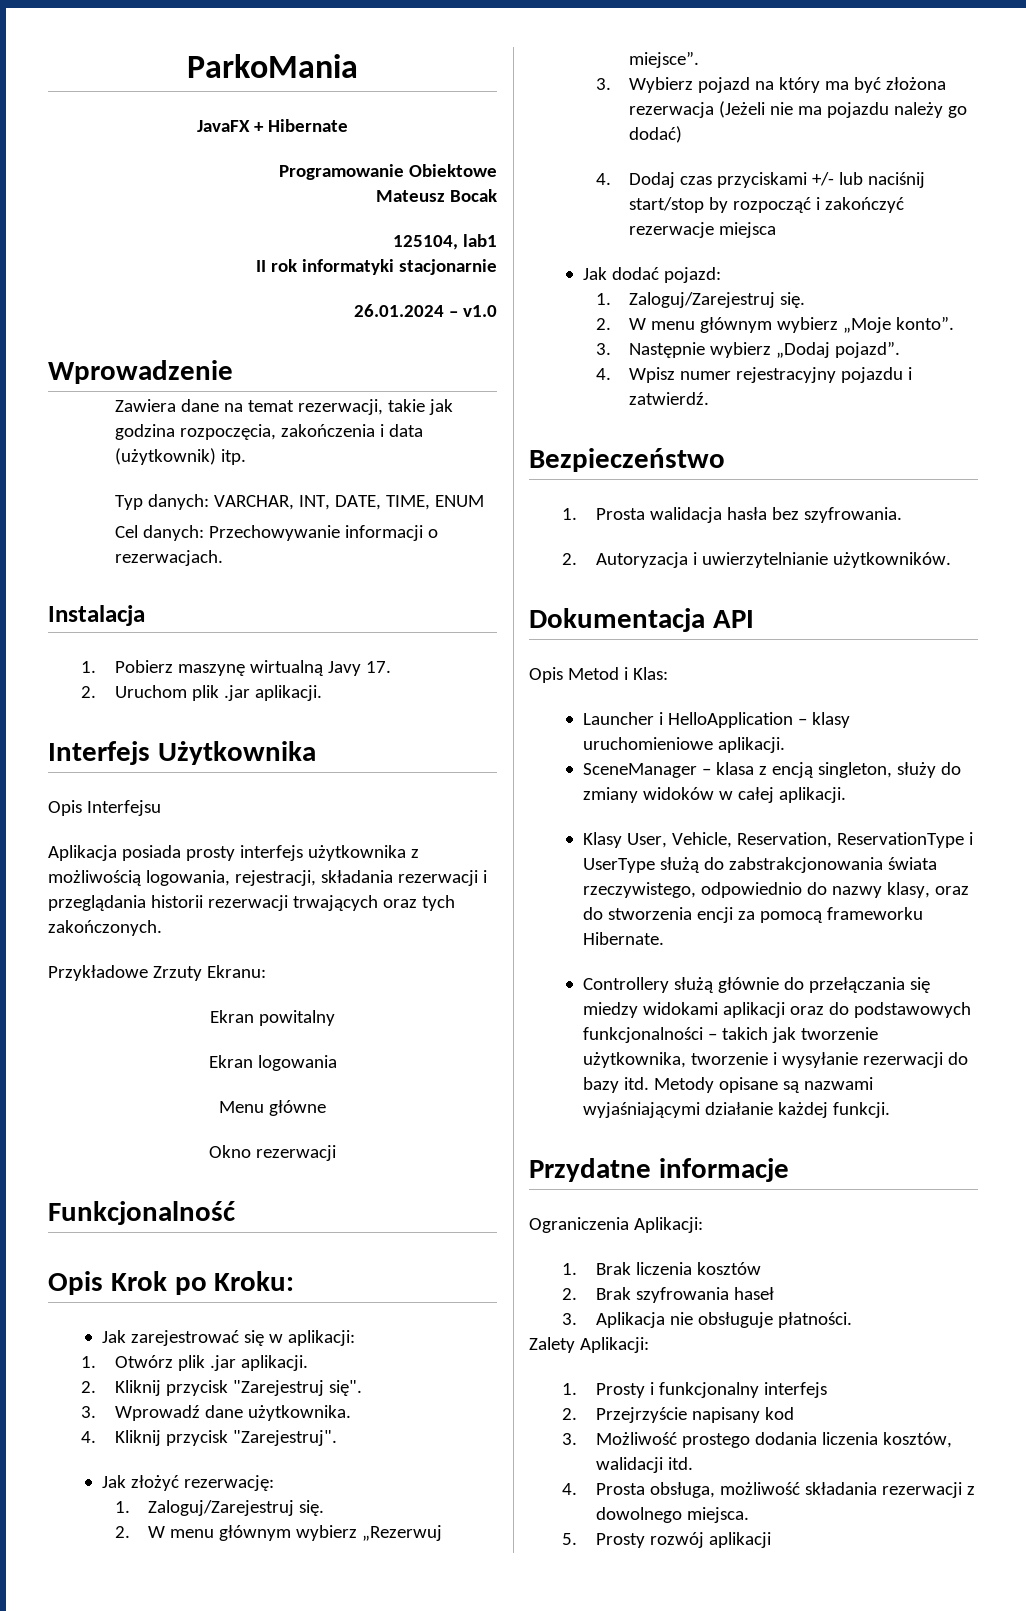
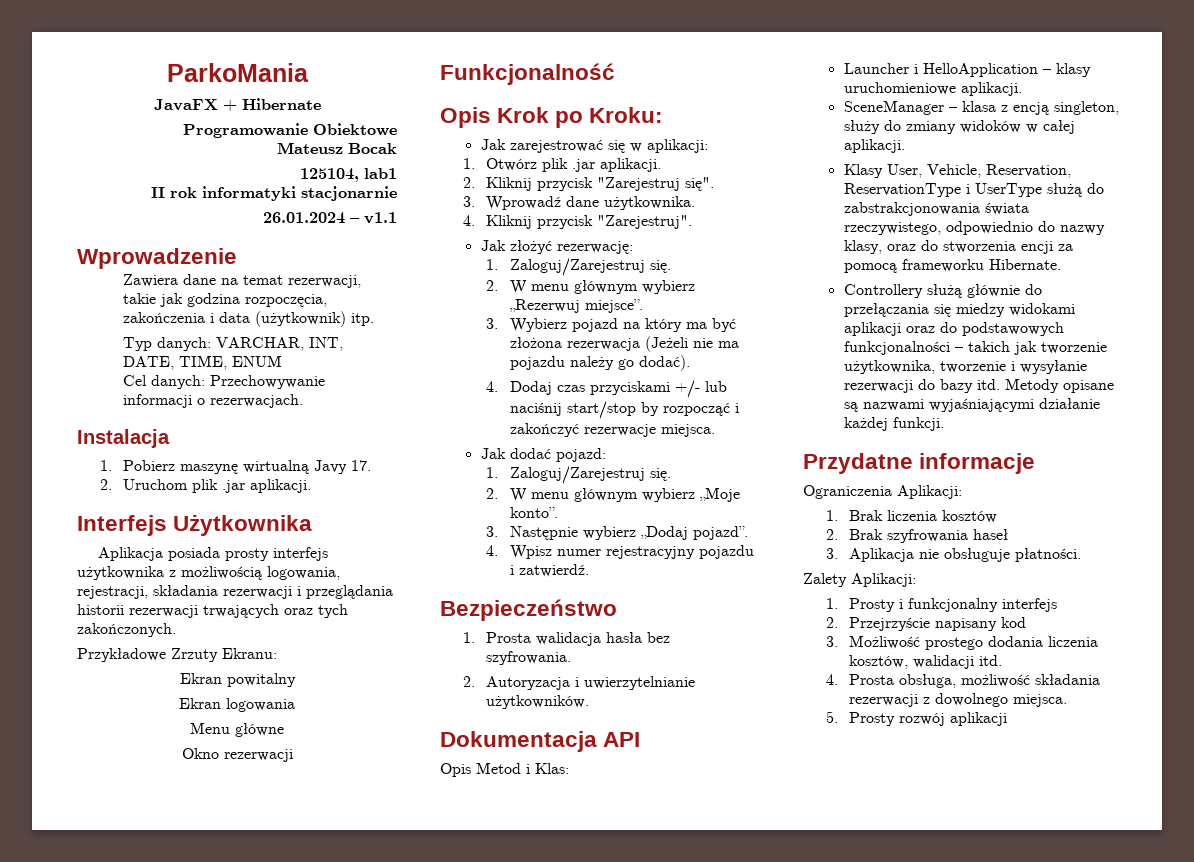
[463,305,497,317] v1.0 -> [364,212,397,224] v1.1
[48,800,161,816] // Opis Interfejsu -> (313, 525) none
[628,126,682,143] dodać) -> [638,355,690,371] dodać).
[718,222,776,238] miejsca -> [660,424,715,437] miejsca.

